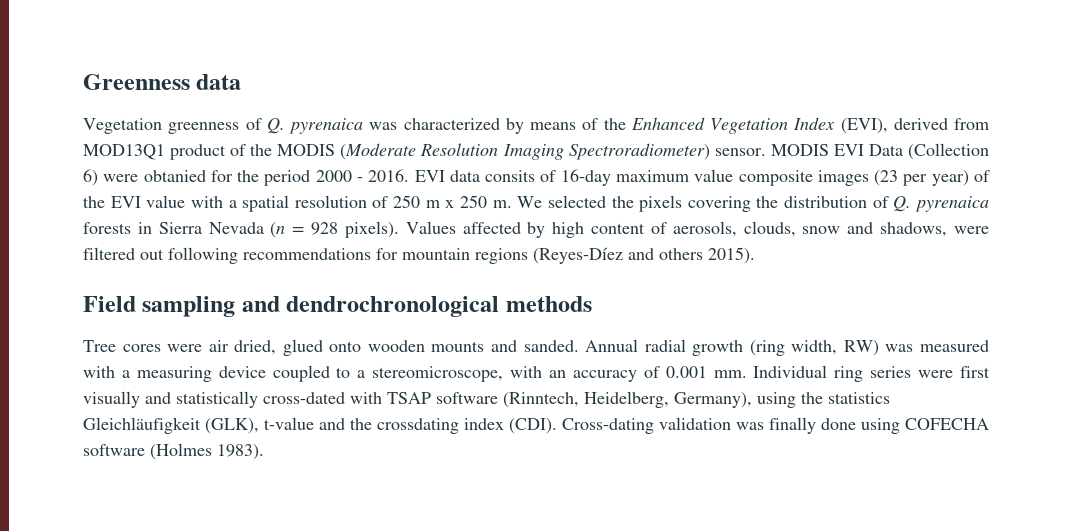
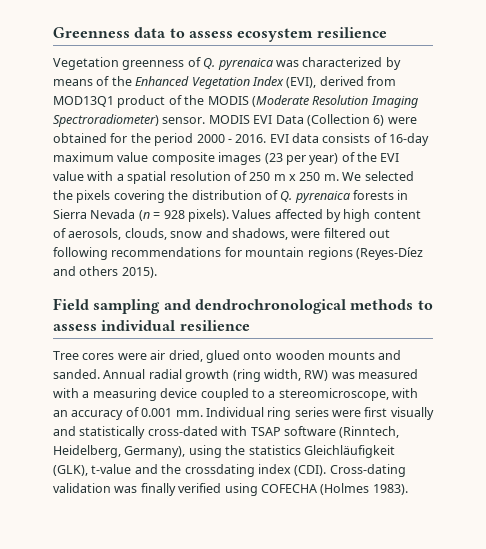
(242, 82) none -> [169,27,387,42] to assess ecosystem resilience
[143,170,206,182] obtanied -> [53,133,107,143] obtained
[485,170,536,182] consits -> [322,133,371,143] consists
(592, 304) none -> [417,300,433,310] [53,320,250,331] to assess individual resilience
[821,418,856,430] done -> [178,483,222,493] verified
[83,444,145,456] software -> (317, 488) none

